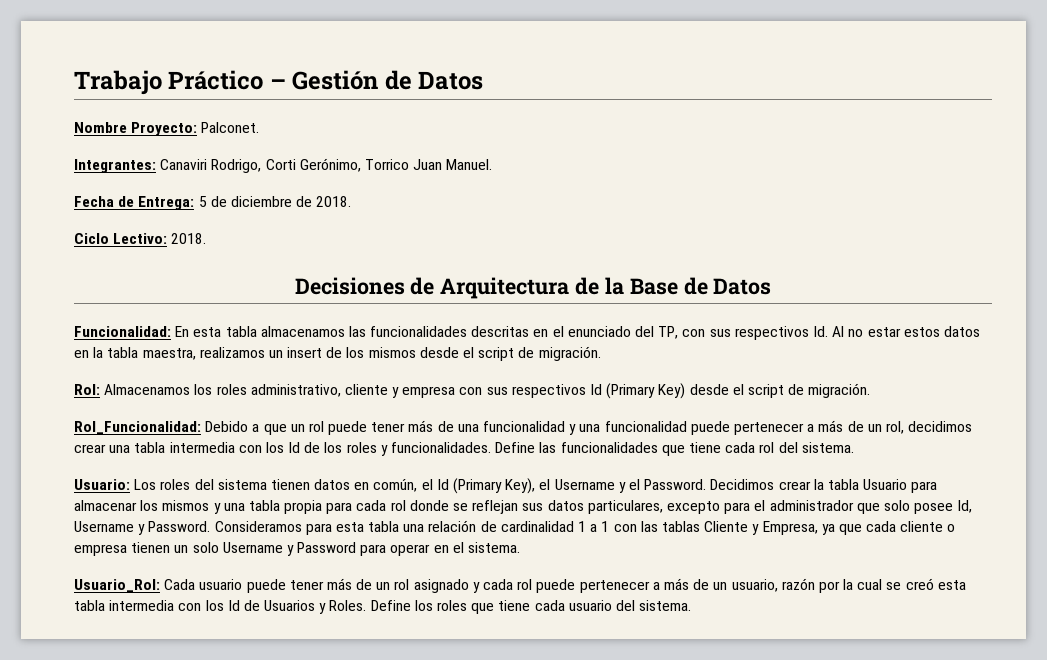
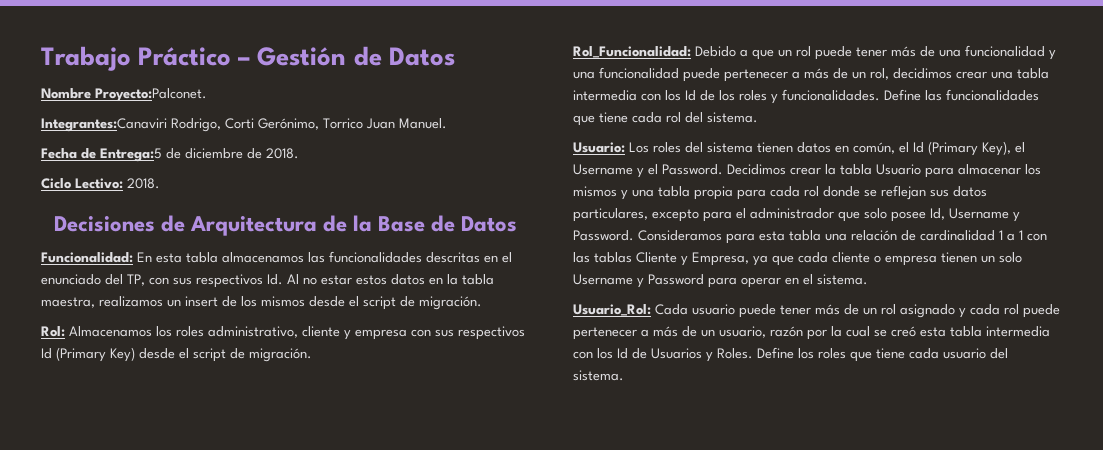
[131,122,260,136] [74,159,208,173] Proyecto: Palconet. // Integrantes: Canaviri -> [95,88,207,102] [41,118,167,132] Proyecto:Palconet. // Integrantes:Canaviri
[138,196,207,210] Entrega: 5 -> [100,148,162,162] Entrega:5

